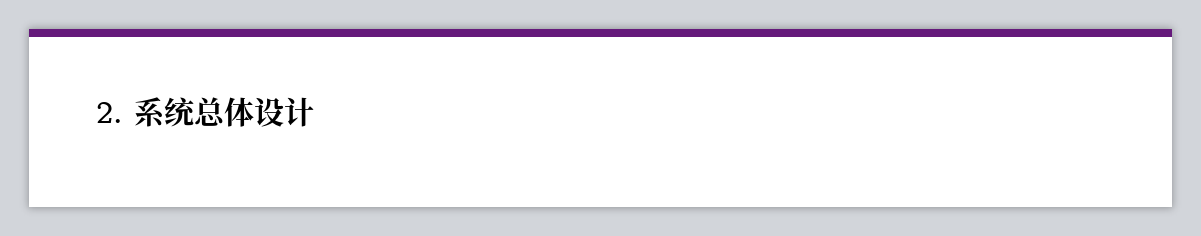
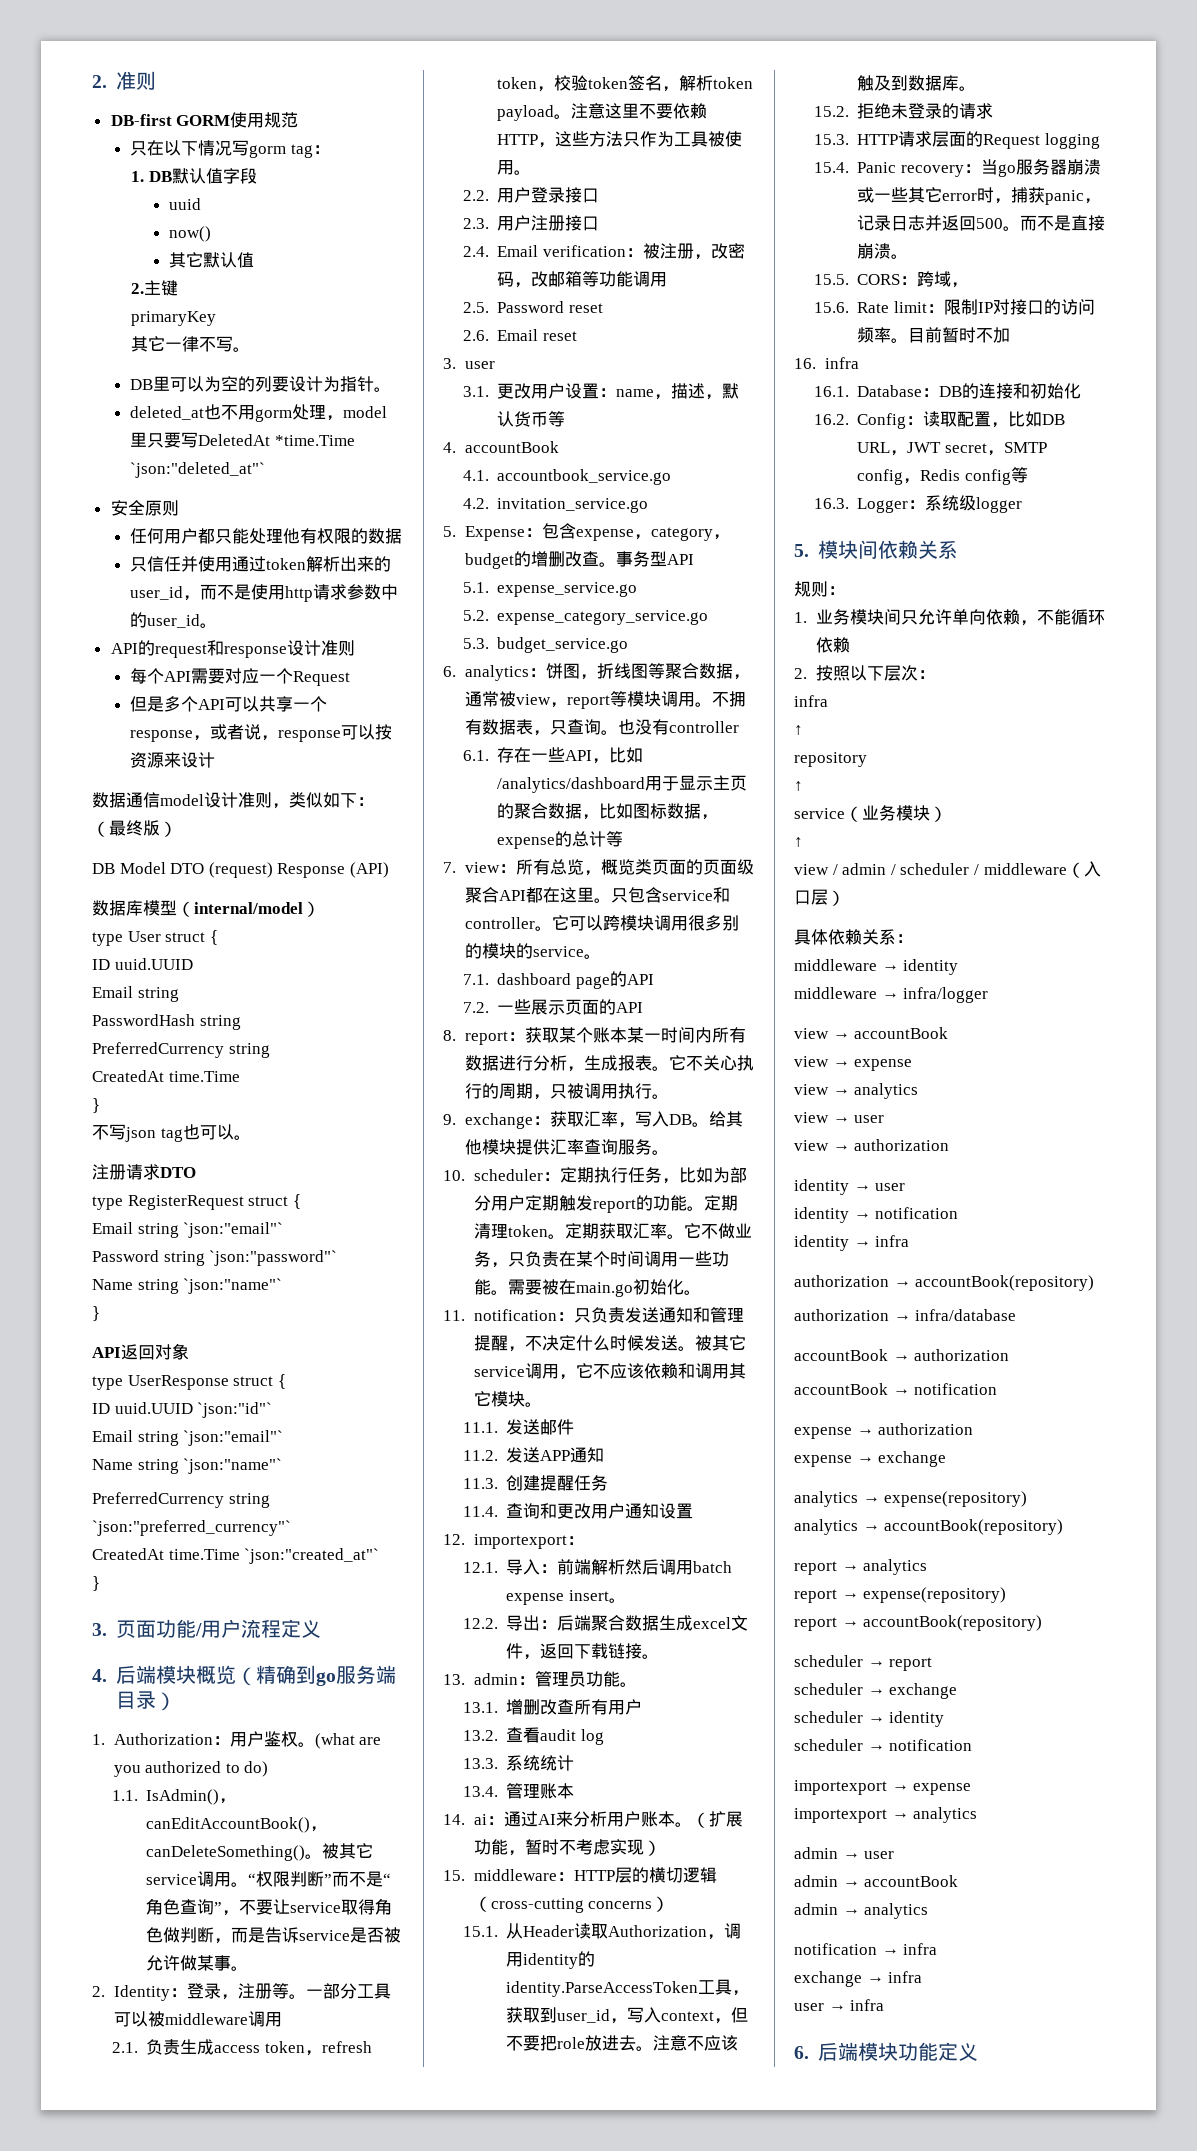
[96,97,314,128] 2.系统总体设计 -> [92,71,156,90] [110,112,299,128] [130,140,330,158] [130,168,257,184] [169,198,202,210] [169,226,212,242] [169,252,255,268] [130,280,178,296] [130,311,216,326] [130,336,250,352] [130,376,392,392] [130,404,388,422] [130,432,355,448] [130,462,266,478] [110,500,179,516] [130,528,403,544] [130,556,392,572] [130,584,399,602] [130,612,218,628] [110,640,355,658] [130,668,351,686] [130,696,328,712] [130,724,393,742] [130,752,216,768] [92,792,374,809] [92,820,177,837] [92,862,389,878] [92,900,320,917] [92,930,218,946] [92,958,193,970] [92,986,179,1002] [92,1014,241,1030] [92,1042,270,1058] [92,1070,240,1082] [92,1098,100,1113] [92,1124,251,1142] [92,1164,196,1180] [92,1194,301,1210] [92,1222,284,1238] [92,1250,338,1266] [92,1278,283,1294] [92,1306,100,1321] [92,1343,189,1360] [92,1374,286,1390] [92,1402,273,1418] [92,1430,284,1446] [92,1458,283,1474] [92,1492,270,1508] [92,1520,291,1536] [92,1548,380,1564] [92,1576,100,1591] [92,1619,321,1638] [92,1665,396,1686] [115,1691,176,1711] [92,1731,382,1749] [113,1761,269,1777] [111,1789,236,1805] [145,1817,327,1833] [145,1843,373,1861] [145,1871,391,1887] [145,1898,392,1916] [145,1927,401,1944] [145,1955,248,1971] [92,1983,391,2001] [113,2011,282,2027] [111,2039,372,2056] [496,75,753,92] [496,103,707,121] [496,131,742,148] [496,160,531,175] [462,187,599,203] [462,215,599,231] [462,243,745,260] [496,271,667,288] [462,301,603,313] [462,329,577,341] [443,358,495,369] [462,383,739,400] [496,411,565,427] [443,441,559,453] [462,469,671,485] [462,498,648,513] [443,523,730,541] [464,551,694,569] [462,582,637,597] [462,610,708,625] [462,637,628,653] [443,663,750,681] [464,691,746,709] [464,719,739,736] [462,747,643,764] [496,775,747,793] [496,803,718,820] [496,831,623,849] [443,859,754,876] [464,887,730,903] [464,915,739,931] [464,943,601,959] [462,971,654,989] [462,999,643,1015] [443,1027,746,1045] [464,1055,754,1072] [464,1083,669,1100] [443,1111,743,1129] [464,1139,669,1155] [443,1167,747,1184] [473,1195,738,1213] [473,1223,752,1239] [473,1251,729,1268] [473,1279,701,1297] [443,1307,744,1323] [473,1335,746,1352] [473,1363,746,1380] [473,1391,542,1407] [462,1419,574,1435] [462,1447,604,1463] [462,1475,608,1491] [462,1503,693,1519] [443,1534,584,1549] [462,1559,732,1575] [505,1590,626,1605] [462,1615,748,1631] [505,1643,659,1660] [443,1671,637,1687] [462,1699,642,1715] [462,1727,604,1745] [462,1755,574,1771] [462,1783,574,1799] [443,1811,743,1828] [473,1839,661,1856] [443,1867,717,1883] [473,1896,670,1913] [462,1923,741,1940] [505,1951,595,1969] [505,1979,749,1997] [505,2007,748,2024] [505,2035,738,2051] [856,75,976,91] [813,103,993,119] [813,131,1100,149] [813,159,1101,177] [856,187,1101,205] [856,215,1105,231] [856,243,908,259] [813,271,968,288] [813,299,1095,315] [856,327,1010,343] [794,357,859,369] [813,383,1081,399] [813,411,1065,429] [856,442,1047,456] [856,467,1028,485] [813,495,1022,513] [794,540,958,559] [794,581,845,597] [794,609,1105,626] [815,637,850,653] [794,665,935,681] [794,695,828,707] [794,725,803,735] [794,752,867,767] [794,781,803,791] [794,805,947,822] [794,837,803,847] [794,861,1101,878] [794,889,845,906] [794,929,913,945] [794,959,959,975] [794,987,989,1003] [794,1027,949,1039] [794,1056,913,1071] [794,1083,919,1099] [794,1112,885,1123] [794,1139,950,1151] [794,1179,906,1195] [794,1207,959,1223] [794,1235,910,1251] [794,1275,1095,1291] [794,1309,1017,1321] [794,1349,1010,1361] [794,1383,998,1395] [794,1423,974,1439] [794,1451,947,1467] [794,1491,1028,1507] [794,1519,1064,1535] [794,1559,928,1575] [794,1587,1007,1603] [794,1615,1043,1631] [794,1655,933,1671] [794,1683,958,1699] [794,1711,945,1727] [794,1739,973,1751] [794,1780,972,1795] [794,1807,978,1823] [794,1847,895,1859] [794,1875,959,1887] [794,1903,929,1919] [794,1943,938,1955] [794,1971,923,1987] [794,1999,885,2011] [794,2042,978,2061] 2.准则 // DB-first GORM使用规范 // 只在以下情况写gorm tag： // 1. DB默认值字段 // uuid // now() // 其它默认值 // 2.主键 // primaryKey // 其它一律不写。 // DB里可以为空的列要设计为指针。 // deleted_at也不用gorm处理，model里只要写DeletedAt *time.Time `json:"deleted_at"` // 安全原则 // 任何用户都只能处理他有权限的数据 // 只信任并使用通过token解析出来的user_id，而不是使用http请求参数中的user_id。 // API的request和response设计准则 // 每个API需要对应一个Request // 但是多个API可以共享一个response，或者说，response可以按资源来设计 // 数据通信model设计准则，类似如下：（最终版） // DB Model DTO (request) Response (API) // 数据库模型（internal/model） // type User struct { // ID uuid.UUID // Email string // PasswordHash string // PreferredCurrency string // CreatedAt time.Time // } // 不写json tag也可以。 // 注册请求DTO // type RegisterRequest struct { // Email string `json:"email"` // Password string `json:"password"` // Name string `json:"name"` // } // API返回对象 // type UserResponse struct { // ID uuid.UUID `json:"id"` // Email string `json:"email"` // Name string `json:"name"` // PreferredCurrency string `json:"preferred_currency"` // CreatedAt time.Time `json:"created_at"` // } // 3.页面功能/用户流程定义 // 4.后端模块概览（精确到go服务端目录） // 1. Authorization：用户鉴权。(what are you authorized to do) // 1.1. IsAdmin()，canEditAccountBook()，canDeleteSomething()。被其它service调用。“权限判断”而不是“角色查询”，不要让service取得角色做判断，而是告诉service是否被允许做某事。 // 2. Identity：登录，注册等。一部分工具可以被middleware调用 // 2.1.负责生成access token，refresh token，校验token签名，解析token payload。注意这里不要依赖HTTP，这些方法只作为工具被使用。 // 2.2.用户登录接口 // 2.3.用户注册接口 // 2.4. Email verification：被注册，改密码，改邮箱等功能调用 // 2.5. Password reset // 2.6. Email reset // 3. user // 3.1.更改用户设置：name，描述，默认货币等 // 4. accountBook // 4.1. accountbook_service.go // 4.2. invitation_service.go // 5. Expense：包含expense，category，budget的增删改查。事务型API // 5.1. expense_service.go // 5.2. expense_category_service.go // 5.3. budget_service.go // 6. analytics：饼图，折线图等聚合数据，通常被view，report等模块调用。不拥有数据表，只查询。也没有controller // 6.1.存在一些API，比如/analytics/dashboard用于显示主页的聚合数据，比如图标数据，expense的总计等 // 7. view：所有总览，概览类页面的页面级聚合API都在这里。只包含service和controller。它可以跨模块调用很多别的模块的service。 // 7.1. dashboard page的API // 7.2.一些展示页面的API // 8. report：获取某个账本某一时间内所有数据进行分析，生成报表。它不关心执行的周期，只被调用执行。 // 9. exchange：获取汇率，写入DB。给其他模块提供汇率查询服务。 // 10. scheduler：定期执行任务，比如为部分用户定期触发report的功能。定期清理token。定期获取汇率。它不做业务，只负责在某个时间调用一些功能。需要被在main.go初始化。 // 11. notification：只负责发送通知和管理提醒，不决定什么时候发送。被其它service调用，它不应该依赖和调用其它模块。 // 11.1.发送邮件 // 11.2.发送APP通知 // 11.3.创建提醒任务 // 11.4.查询和更改用户通知设置 // 12. importexport： // 12.1.导入：前端解析然后调用batch expense insert。 // 12.2.导出：后端聚合数据生成excel文件，返回下载链接。 // 13. admin：管理员功能。 // 13.1.增删改查所有用户 // 13.2.查看audit log // 13.3.系统统计 // 13.4.管理账本 // 14. ai：通过AI来分析用户账本。（扩展功能，暂时不考虑实现） // 15. middleware：HTTP层的横切逻辑（cross-cutting concerns） // 15.1.从Header读取Authorization，调用identity的identity.ParseAccessToken工具，获取到user_id，写入context，但不要把role放进去。注意不应该触及到数据库。 // 15.2.拒绝未登录的请求 // 15.3. HTTP请求层面的Request logging // 15.4. Panic recovery：当go服务器崩溃或一些其它error时，捕获panic，记录日志并返回500。而不是直接崩溃。 // 15.5. CORS：跨域， // 15.6. Rate limit：限制IP对接口的访问频率。目前暂时不加 // 16. infra // 16.1. Database：DB的连接和初始化 // 16.2. Config：读取配置，比如DB URL，JWT secret，SMTP config，Redis config等 // 16.3. Logger：系统级logger // 5.模块间依赖关系 // 规则： // 1.业务模块间只允许单向依赖，不能循环依赖 // 2.按照以下层次： // infra // ↑ // repository // ↑ // service（业务模块） // ↑ // view / admin / scheduler / middleware（入口层） // 具体依赖关系： // middleware → identity // middleware → infra/logger // view → accountBook // view → expense // view → analytics // view → user // view → authorization // identity → user // identity → notification // identity → infra // authorization → accountBook(repository) // authorization → infra/database // accountBook → authorization // accountBook → notification // expense → authorization // expense → exchange // analytics → expense(repository) // analytics → accountBook(repository) // report → analytics // report → expense(repository) // report → accountBook(repository) // scheduler → report // scheduler → exchange // scheduler → identity // scheduler → notification // importexport → expense // importexport → analytics // admin → user // admin → accountBook // admin → analytics // notification → infra // exchange → infra // user → infra // 6.后端模块功能定义

